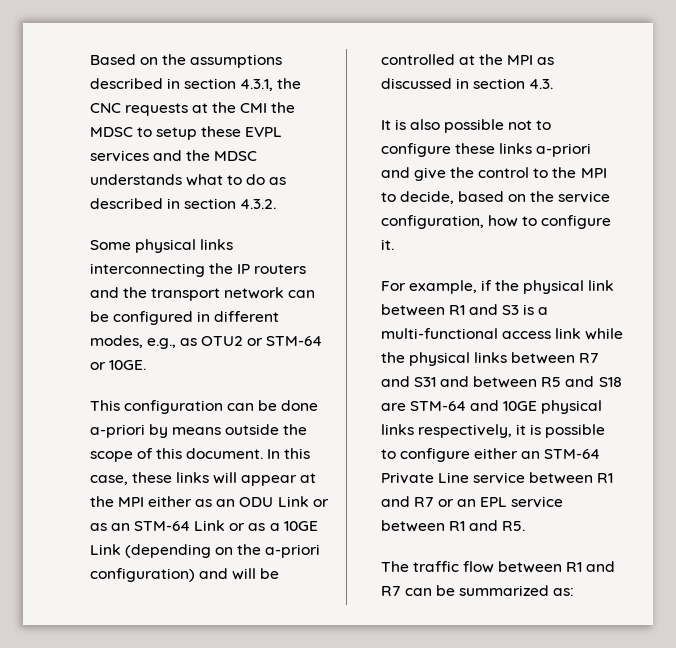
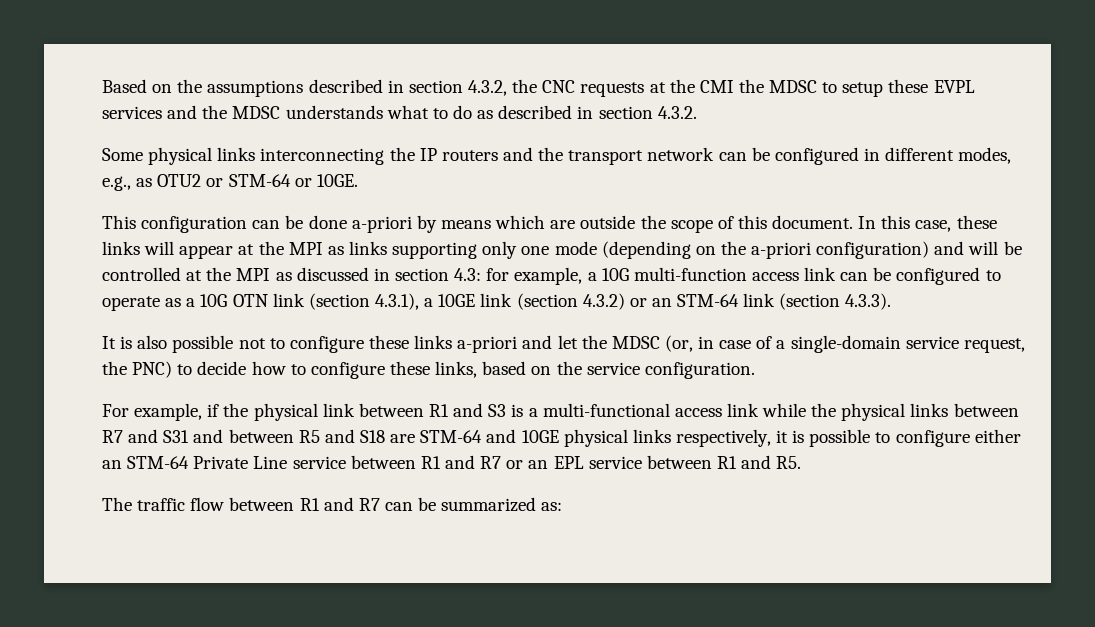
[240,79,274,91] 4.3.1, -> [467,80,507,96] 4.3.2,
(221, 431) none -> [495,215,576,229] which are
[147,496,329,507] [89,520,318,531] [89,544,121,555] either as an ODU Link or as an STM-64 Link or as a 10GE Link -> [327,241,597,259] as links supporting only one mode
[529,79,554,89] 4.3. -> [454,267,1001,285] [102,293,892,311] 4.3: for example, a 10G multi-function access link can be configured to operate as a 10G OTN link (section 4.3.1), a 10GE link (section 4.3.2) or an STM-64 link (section 4.3.3).
[413,167,607,181] [380,191,611,204] [380,215,612,229] [380,239,394,250] give the control to the MPI to decide, based on the service configuration, how to configure it. -> [557,335,1025,353] [102,361,755,379] let the MDSC (or, in case of a single-domain service request, the PNC) to decide how to configure these links, based on the service configuration.

